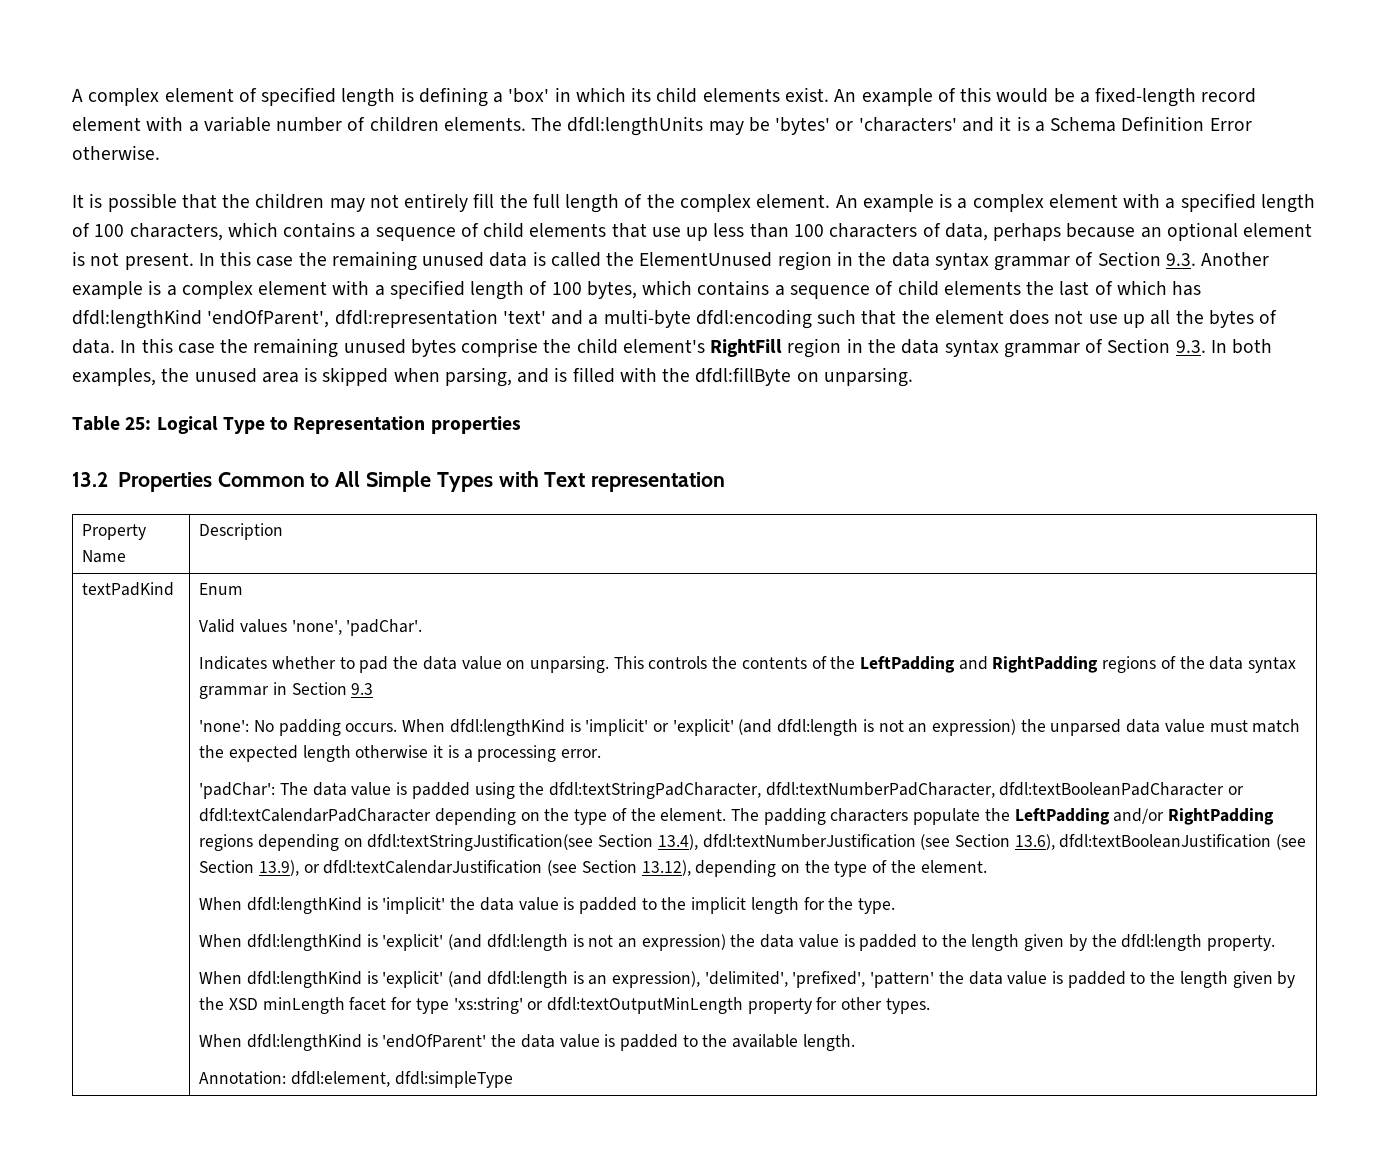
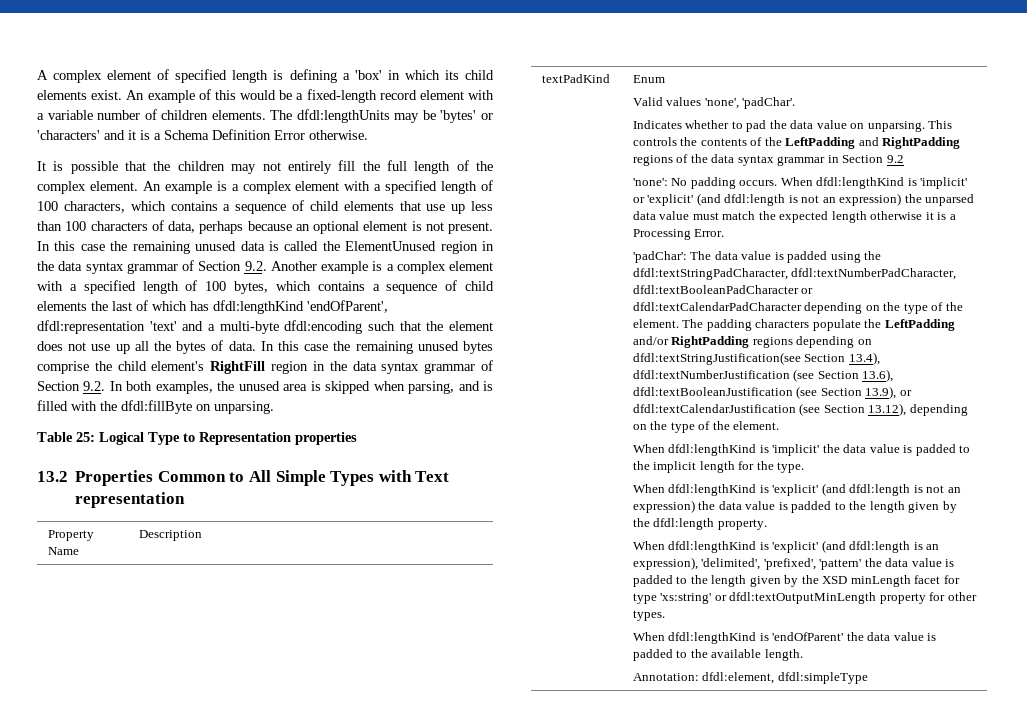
[1165,253,1196,266] 9.3. -> [244,261,267,271] 9.2.
[1175,340,1206,353] 9.3. -> [83,381,106,391] 9.2.
[351,683,374,695] 9.3 -> [886,155,904,163] 9.2
[477,745,601,762] processing error. -> [632,229,725,240] Processing Error.

